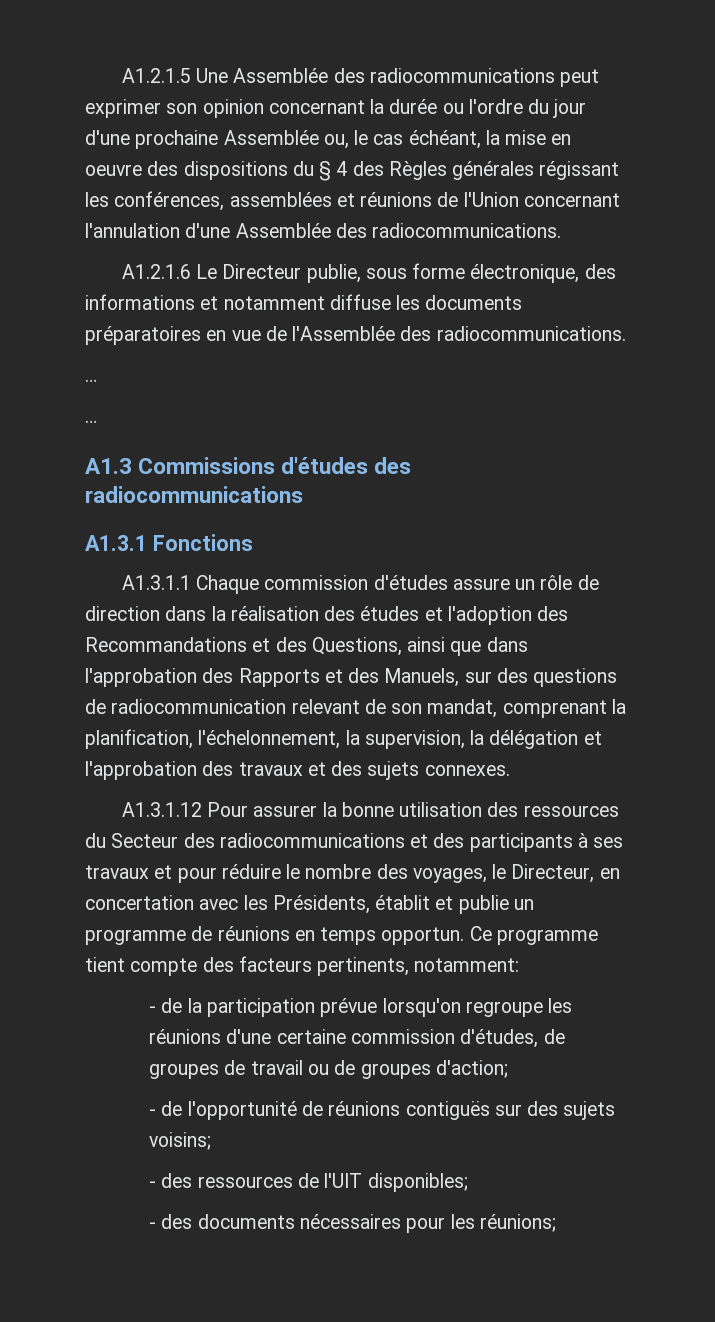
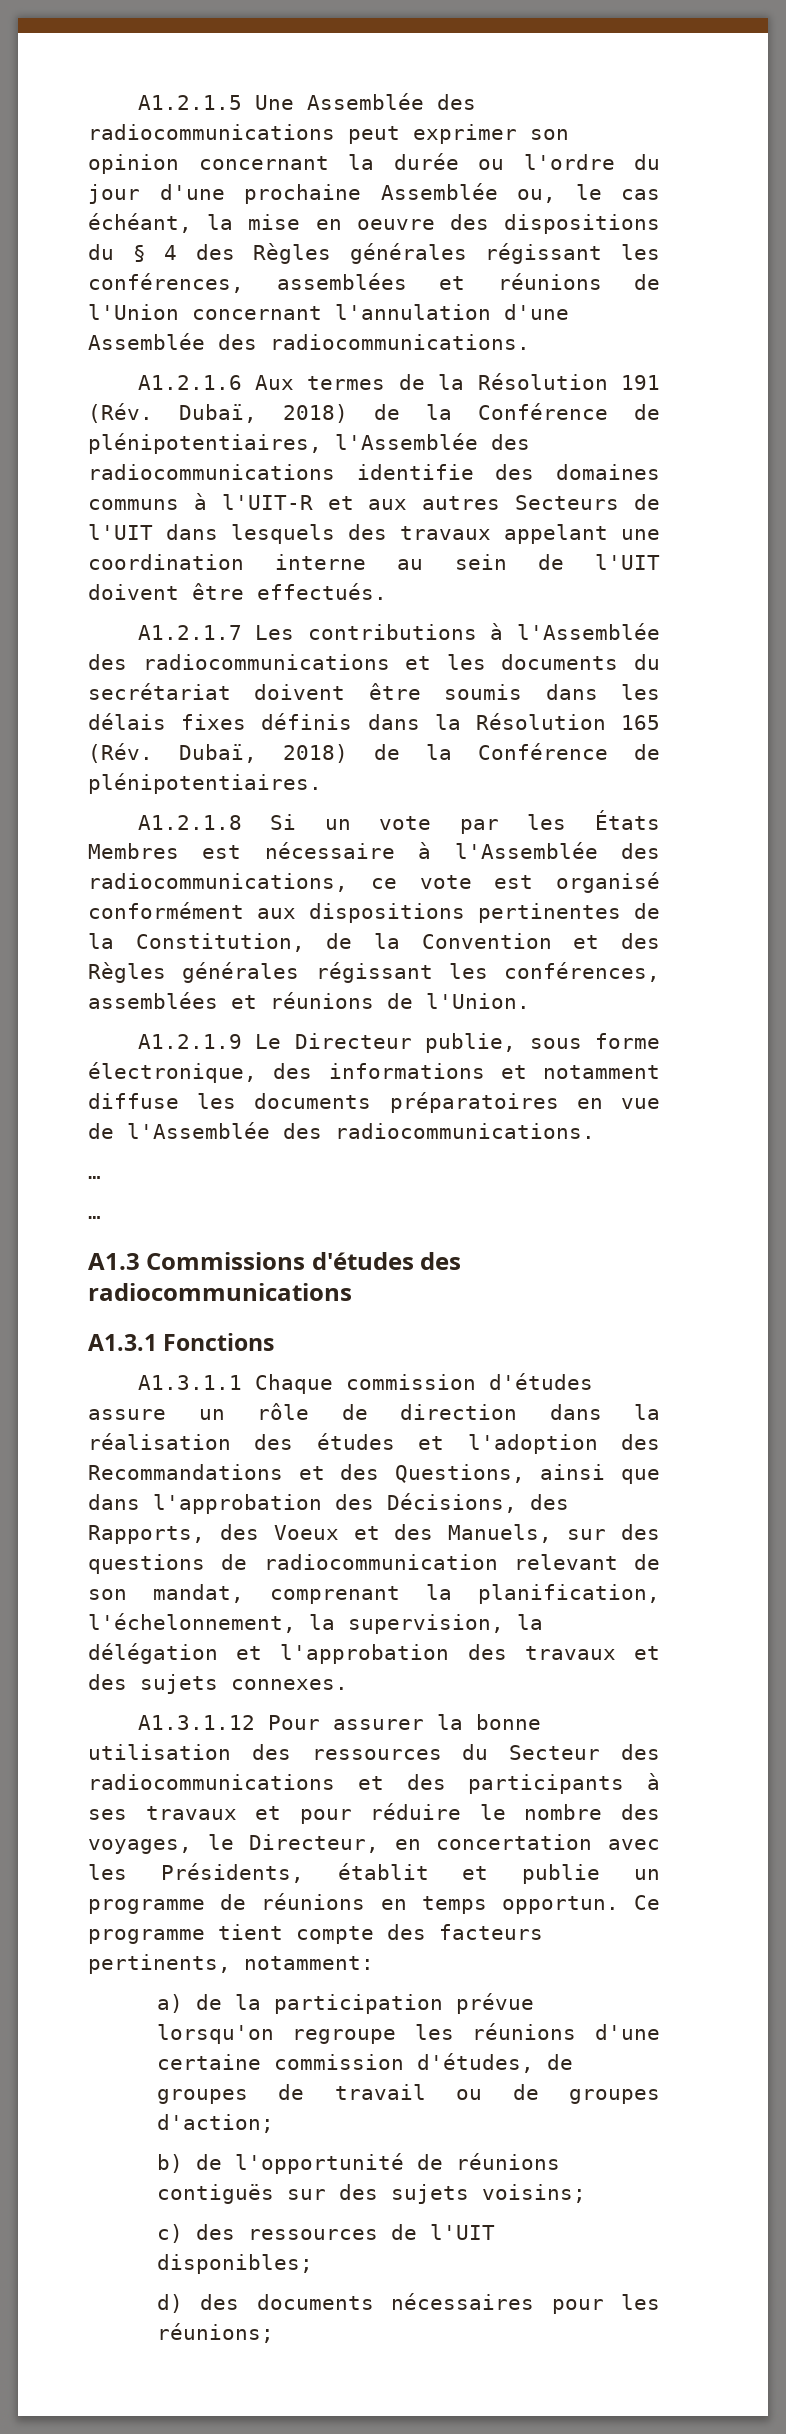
(191, 271) none -> [254,373,661,390] [88,403,660,423] [88,433,530,454] [88,464,660,480] [88,493,660,510] [88,524,660,544] [88,554,660,570] [88,583,387,600] [137,623,660,640] [88,654,661,670] [88,683,660,700] [88,713,661,730] [88,743,660,763] [88,773,322,794] [137,810,660,834] [88,842,660,859] [88,872,660,893] [88,902,660,923] [88,933,660,952] [88,962,660,983] [88,992,530,1009] [137,1034,242,1049] Aux termes de la Résolution 191 (Rév. Dubaï, 2018) de la Conférence de plénipotentiaires, l'Assemblée des radiocommunications identifie des domaines communs à l'UIT-R et aux autres Secteurs de l'UIT dans lesquels des travaux appelant une coordination interne au sein de l'UIT doivent être effectués. // А1.2.1.7 Les contributions à l'Assemblée des radiocommunications et les documents du secrétariat doivent être soumis dans les délais fixes définis dans la Résolution 165 (Rév. Dubaï, 2018) de la Conférence de plénipotentiaires. // А1.2.1.8 Si un vote par les États Membres est nécessaire à l'Assemblée des radiocommunications, ce vote est organisé conformément aux dispositions pertinentes de la Constitution, de la Convention et des Règles générales régissant les conférences, assemblées et réunions de l'Union. // A1.2.1.9
[238,668,320,687] Rapports -> [387,1493,569,1513] [88,1524,339,1544] Décisions, des Rapports, des Voeux
[149,1006,157,1013] - -> [156,1994,183,2013] a)
[149,1109,157,1116] - -> [156,2154,183,2173] b)
[149,1181,157,1188] - -> [156,2224,183,2243] c)
[149,1222,157,1229] - -> [156,2294,183,2313] d)

